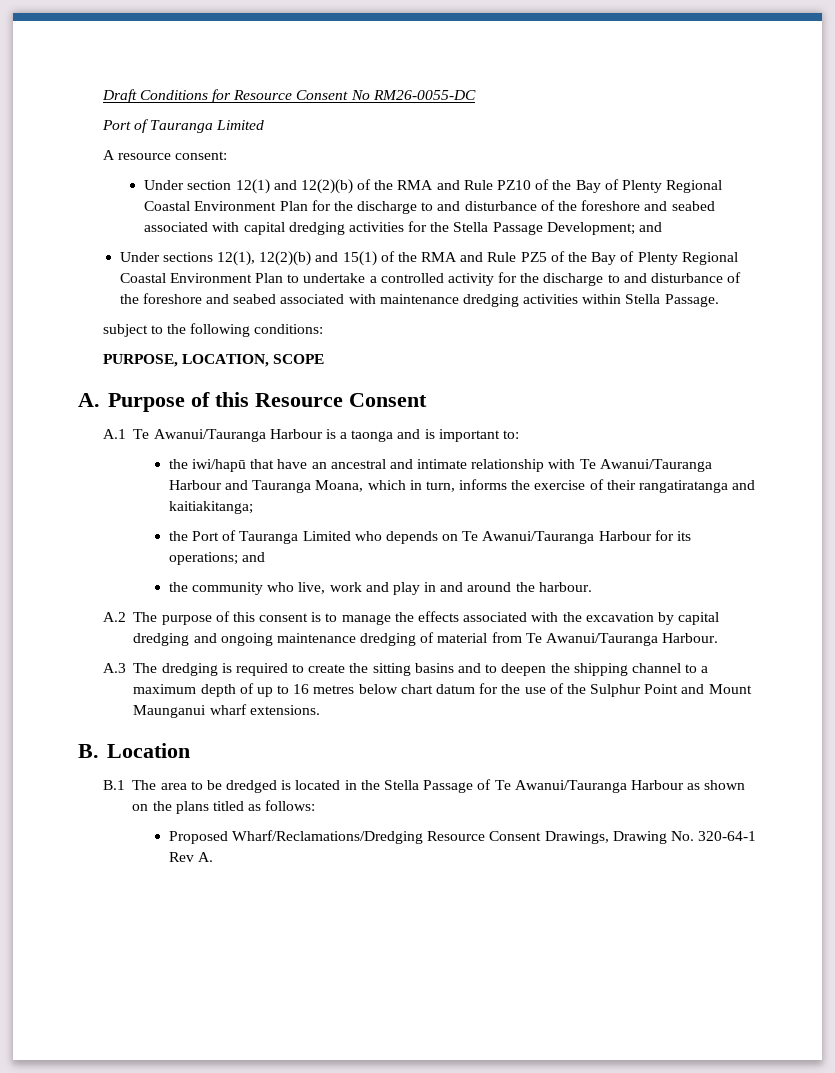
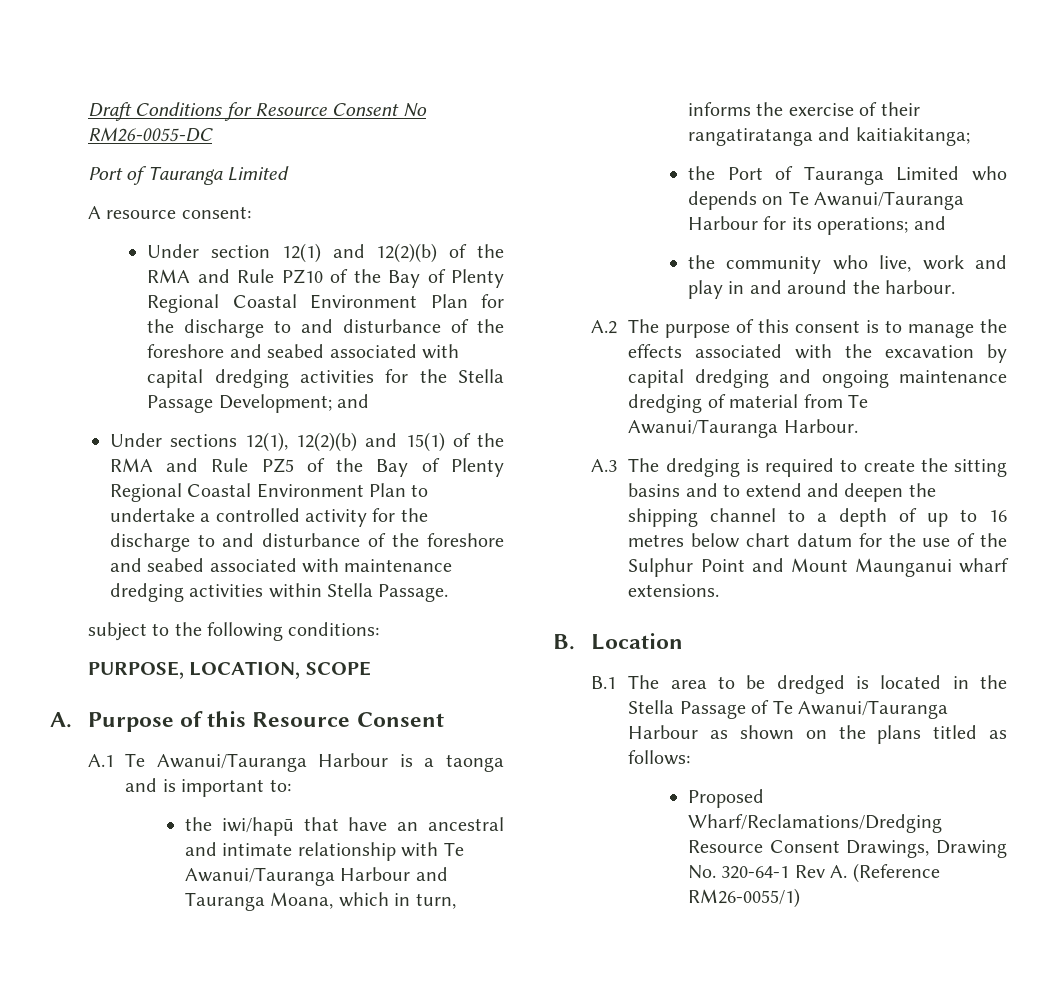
(498, 668) none -> [745,483,839,497] extend and
[133,684,197,694] maximum -> (828, 517) none
(213, 857) none -> [852,863,940,883] [688,888,801,908] (Reference RM26-0055/1)

